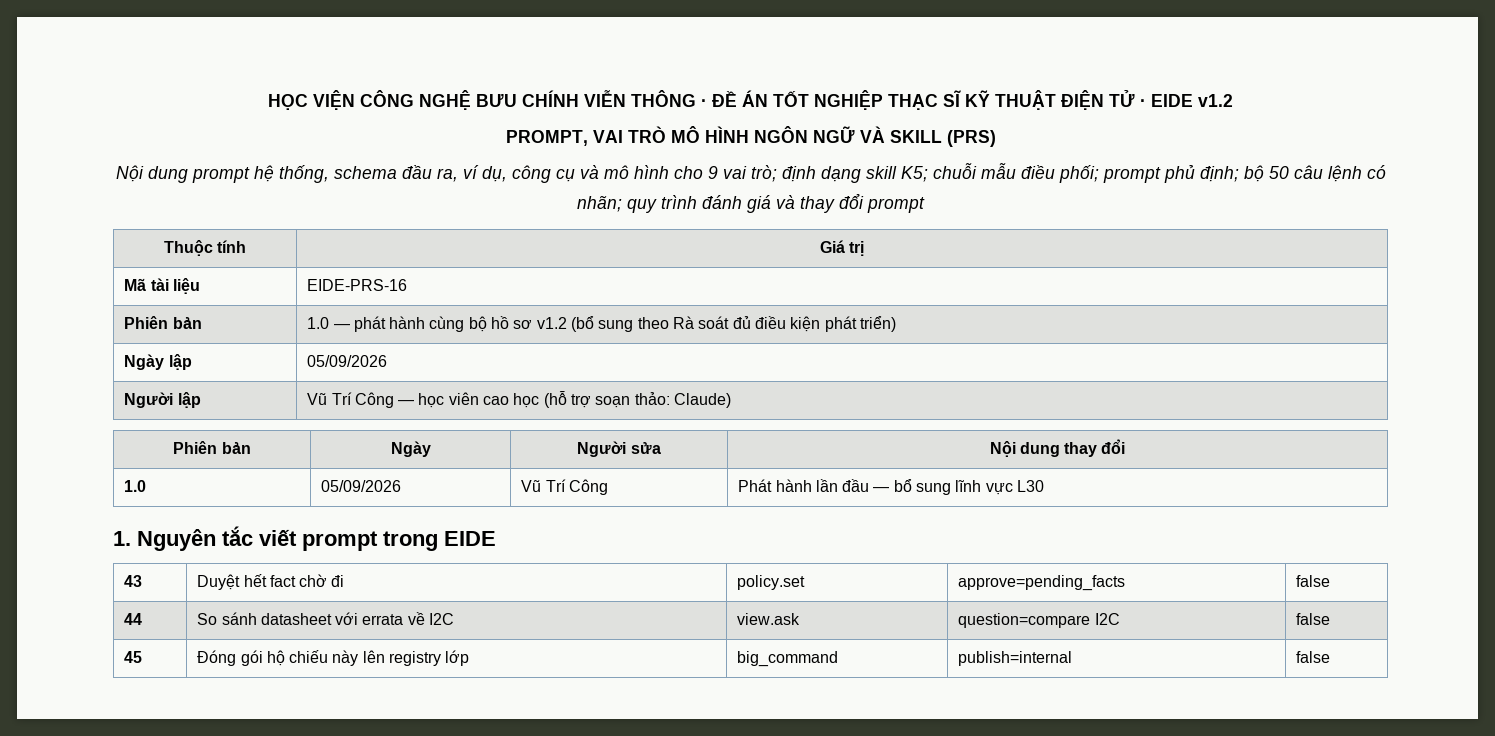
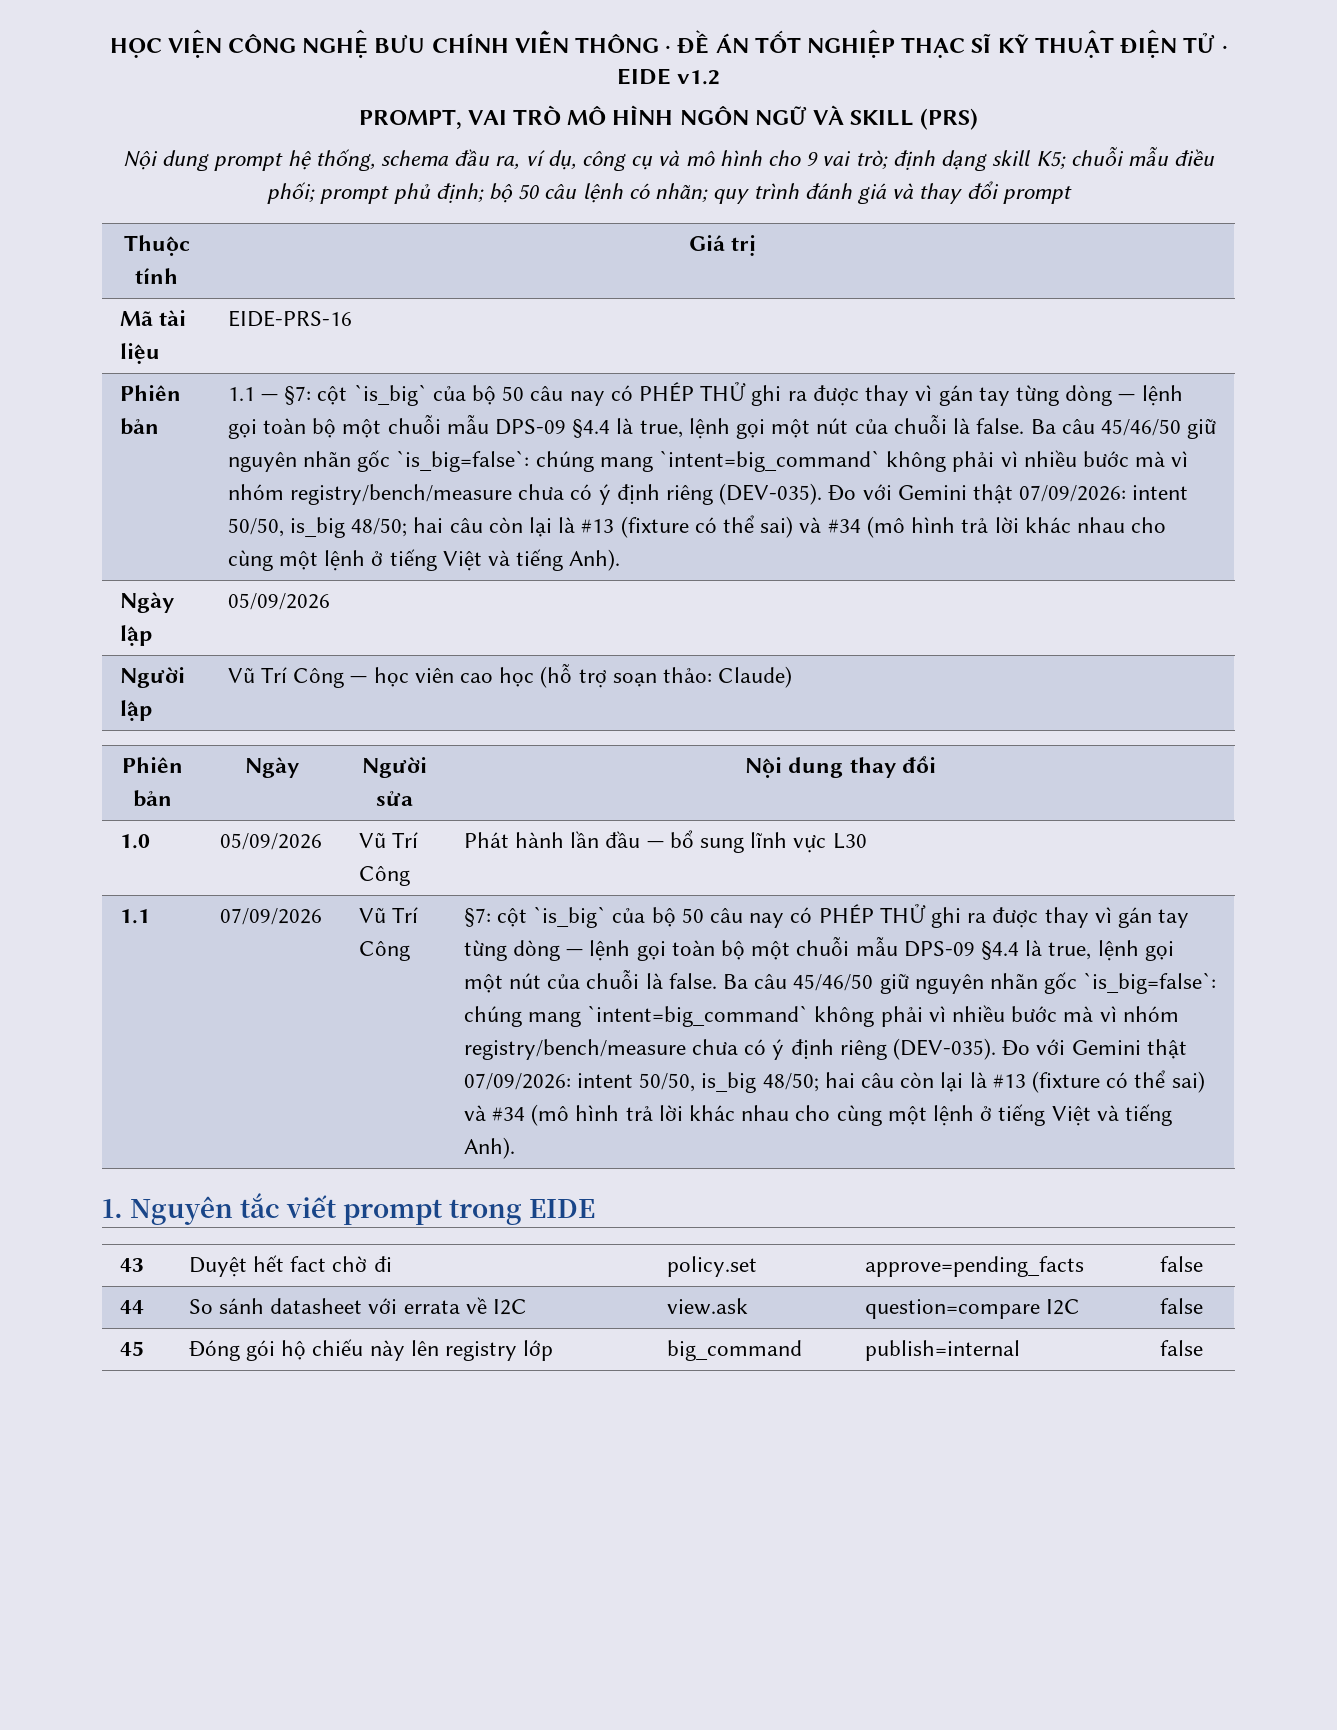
[307,316,896,332] 1.0 — phát hành cùng bộ hồ sơ v1.2 (bổ sung theo Rà soát đủ điều kiện phát triển) -> [227,382,1183,406] [227,414,1217,439] [227,450,1189,472] [227,483,1189,505] [227,515,1167,538] [227,549,621,571] 1.1 — §7: cột `is_big` của bộ 50 câu nay có PHÉP THỬ ghi ra được thay vì gán tay từng dòng — lệnh gọi toàn bộ một chuỗi mẫu DPS-09 §4.4 là true, lệnh gọi một nút của chuỗi là false. Ba câu 45/46/50 giữ nguyên nhãn gốc `is_big=false`: chúng mang `intent=big_command` không phải vì nhiều bước mà vì nhóm registry/bench/measure chưa có ý định riêng (DEV-035). Đo với Gemini thật 07/09/2026: intent 50/50, is_big 48/50; hai câu còn lại là #13 (fixture có thể sai) và #34 (mô hình trả lời khác nhau cho cùng một lệnh ở tiếng Việt và tiếng Anh).
(1045, 486) none -> [119,909,150,924] [219,908,322,925] [358,907,418,923] [358,941,410,961] [463,904,1190,928] [463,936,1174,961] [463,969,1217,994] [463,1005,1179,1027] [463,1038,1187,1060] [463,1070,1205,1093] [463,1104,1173,1126] [463,1137,515,1159] // 1.1 | 07/09/2026 | Vũ Trí Công | §7: cột `is_big` của bộ 50 câu nay có PHÉP THỬ ghi ra được thay vì gán tay từng dòng — lệnh gọi toàn bộ một chuỗi mẫu DPS-09 §4.4 là true, lệnh gọi một nút của chuỗi là false. Ba câu 45/46/50 giữ nguyên nhãn gốc `is_big=false`: chúng mang `intent=big_command` không phải vì nhiều bước mà vì nhóm registry/bench/measure chưa có ý định riêng (DEV-035). Đo với Gemini thật 07/09/2026: intent 50/50, is_big 48/50; hai câu còn lại là #13 (fixture có thể sai) và #34 (mô hình trả lời khác nhau cho cùng một lệnh ở tiếng Việt và tiếng Anh).

